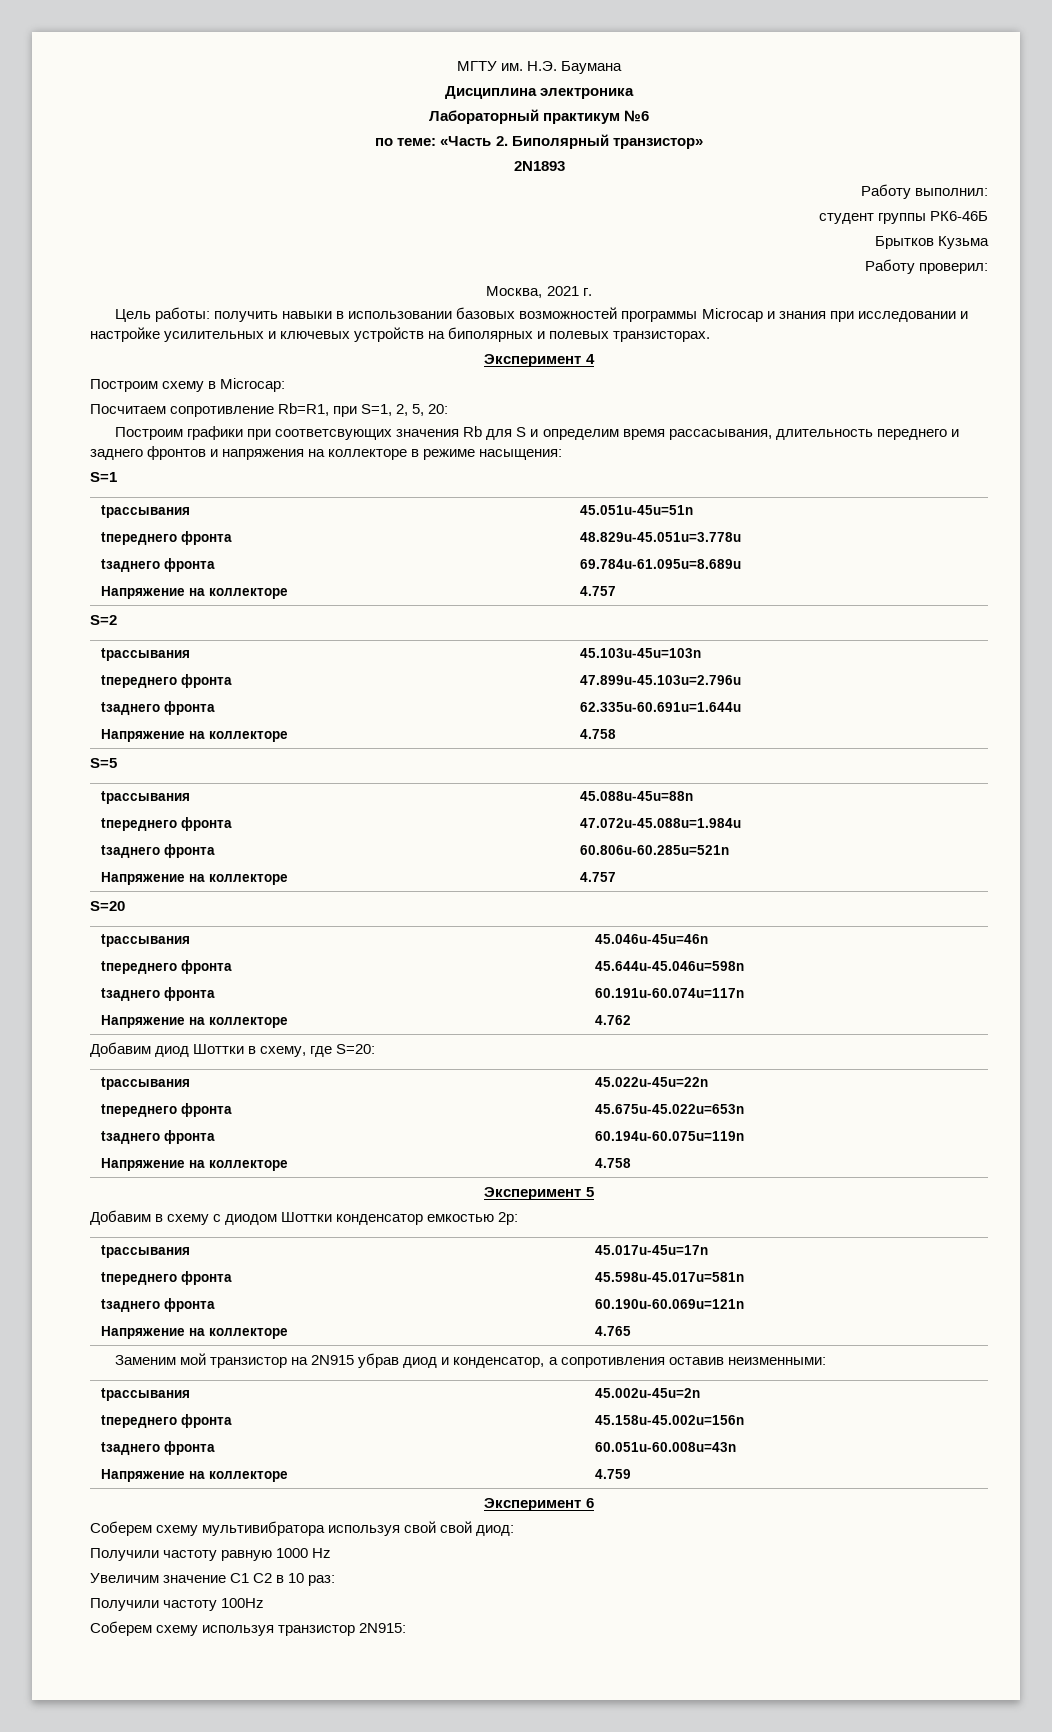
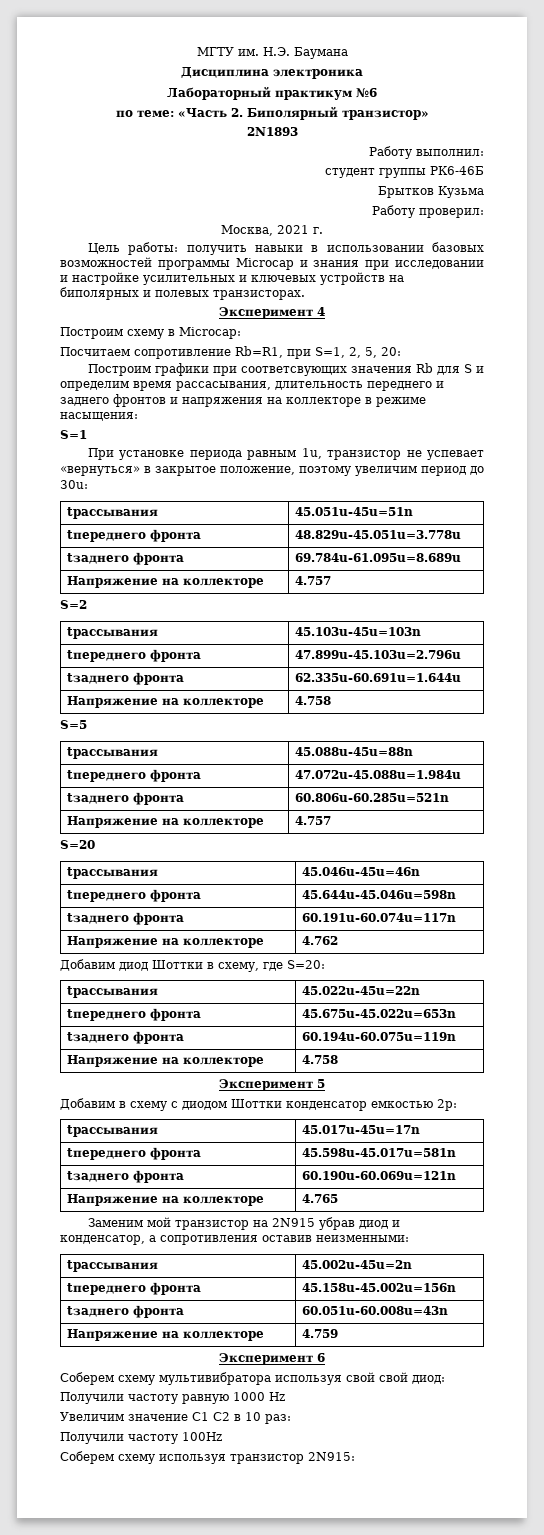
(117, 477) none -> [87,448,484,460] [60,466,484,476] [60,480,88,489] // При установке периода равным 1u, транзистор не успевает «вернуться» в закрытое положение, поэтому увеличим период до 30u:

